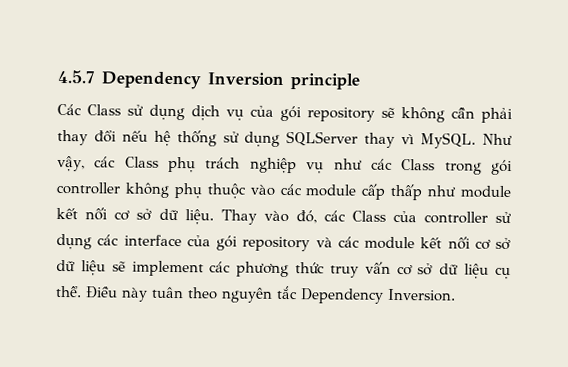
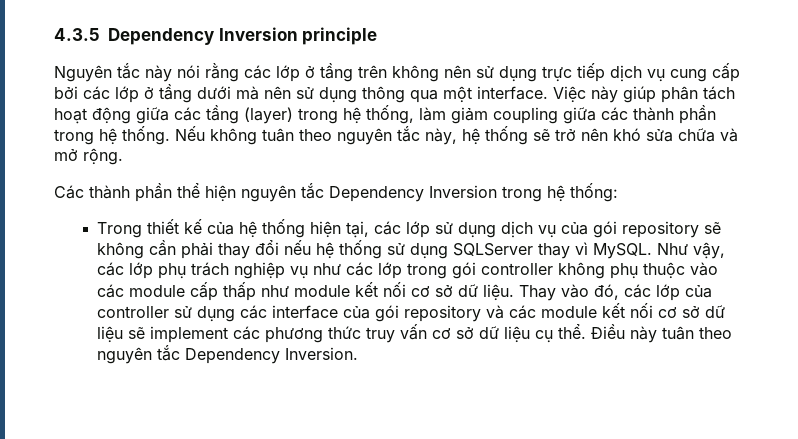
[57,69,95,84] 4.5.7 -> [54,28,100,41] 4.3.5
[57,103,121,116] Các Class -> [54,63,740,82] [54,84,735,103] [54,105,716,124] [54,126,738,145] [54,148,123,165] [54,183,618,202] [97,219,431,238] Nguyên tắc này nói rằng các lớp ở tầng trên không nên sử dụng trực tiếp dịch vụ cung cấp bởi các lớp ở tầng dưới mà nên sử dụng thông qua một interface. Việc này giúp phân tách hoạt động giữa các tầng (layer) trong hệ thống, làm giảm coupling giữa các thành phần trong hệ thống. Nếu không tuân theo nguyên tắc này, hệ thống sẽ trở nên khó sửa chữa và mở rộng. // Các thành phần thể hiện nguyên tắc Dependency Inversion trong hệ thống: // Trong thiết kế của hệ thống hiện tại, các lớp
[124,156,159,168] Class -> [129,262,154,279] lớp
[401,159,436,171] Class -> [378,262,403,279] lớp
[352,210,386,222] Class -> [656,284,681,301] lớp

